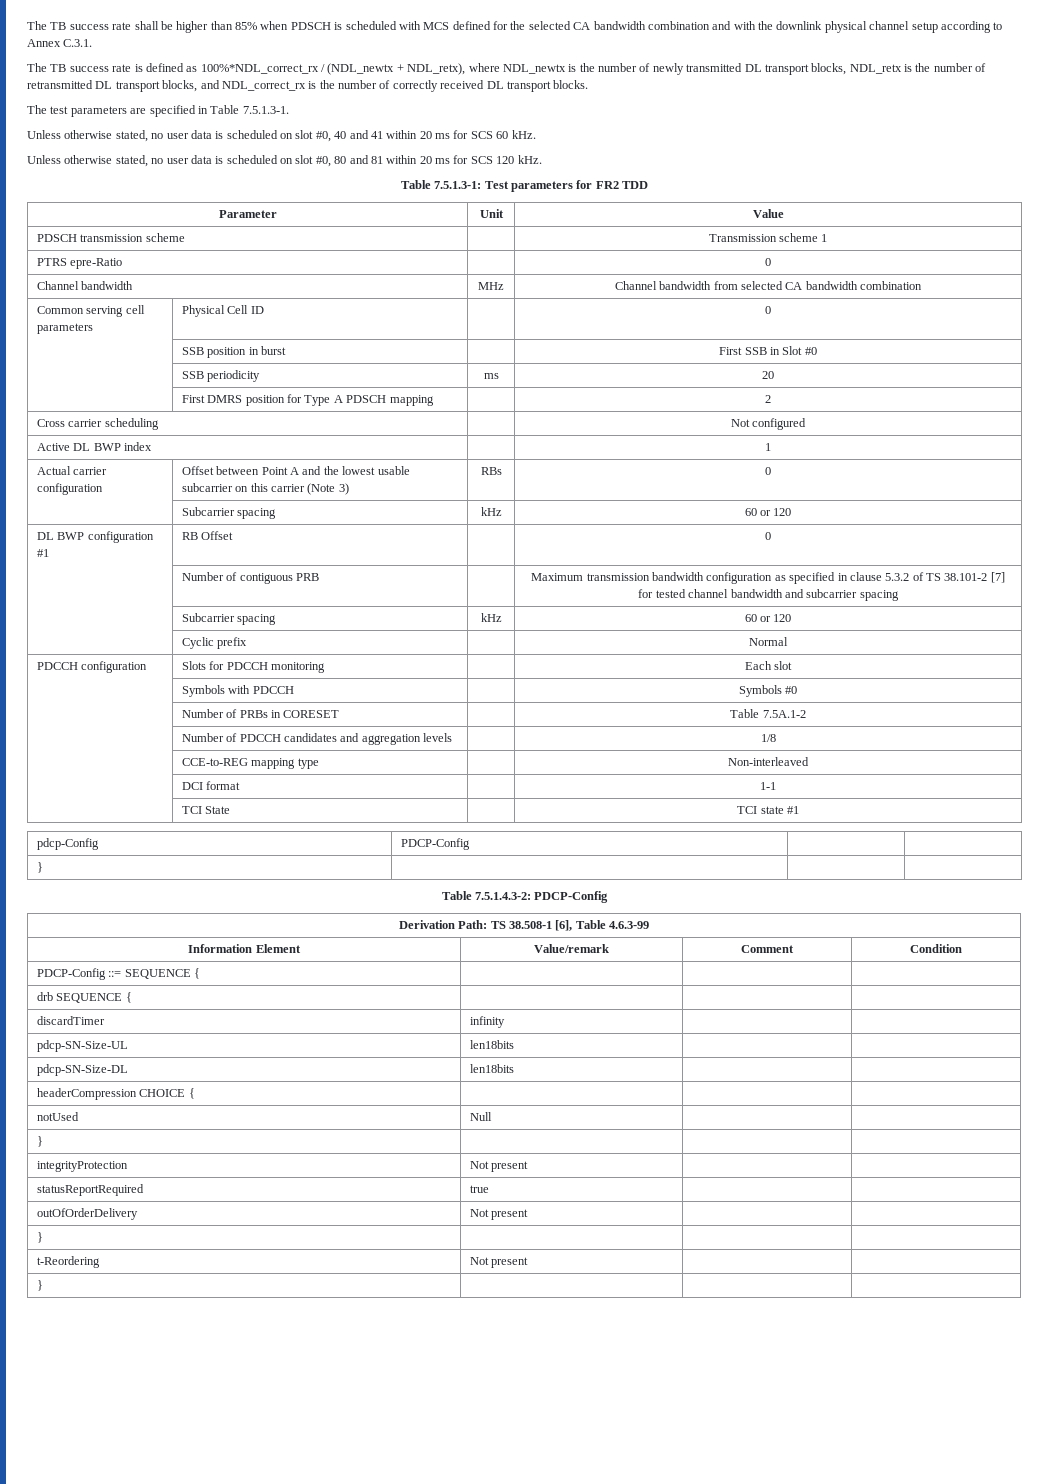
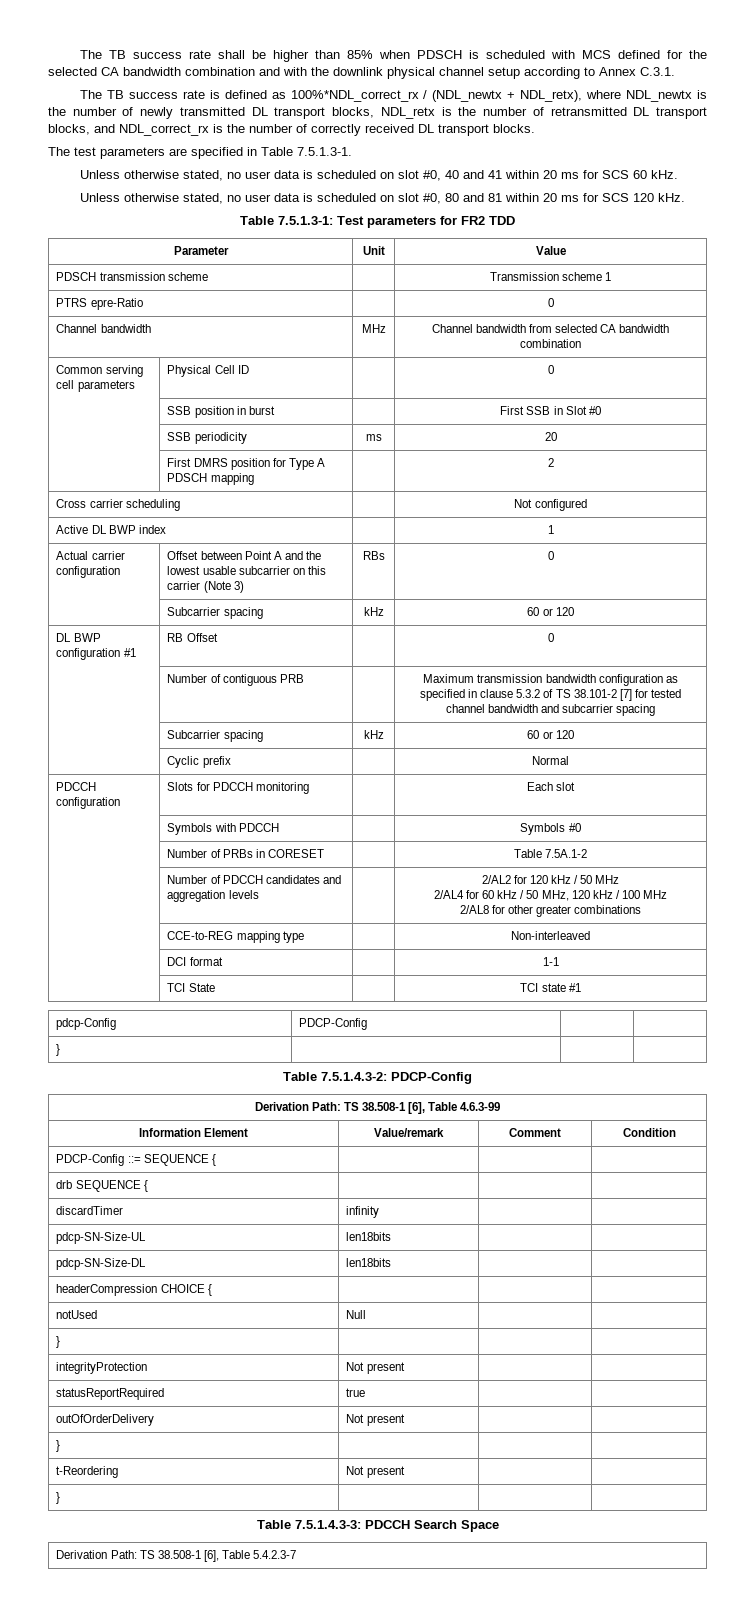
[760,734,776,742] 1/8 -> [481,875,620,884] [433,890,668,901] [459,905,642,917] 2/AL2 for 120 kHz / 50 MHz // 2/AL4 for 60 kHz / 50 MHz, 120 kHz / 100 MHz // 2/AL8 for other greater combinations
(43, 1285) none -> [256,1520,499,1532] [56,1550,297,1562] // Table 7.5.1.4.3-3: PDCCH Search Space // Derivation Path: TS 38.508-1 [6], Table 5.4.2.3-7

